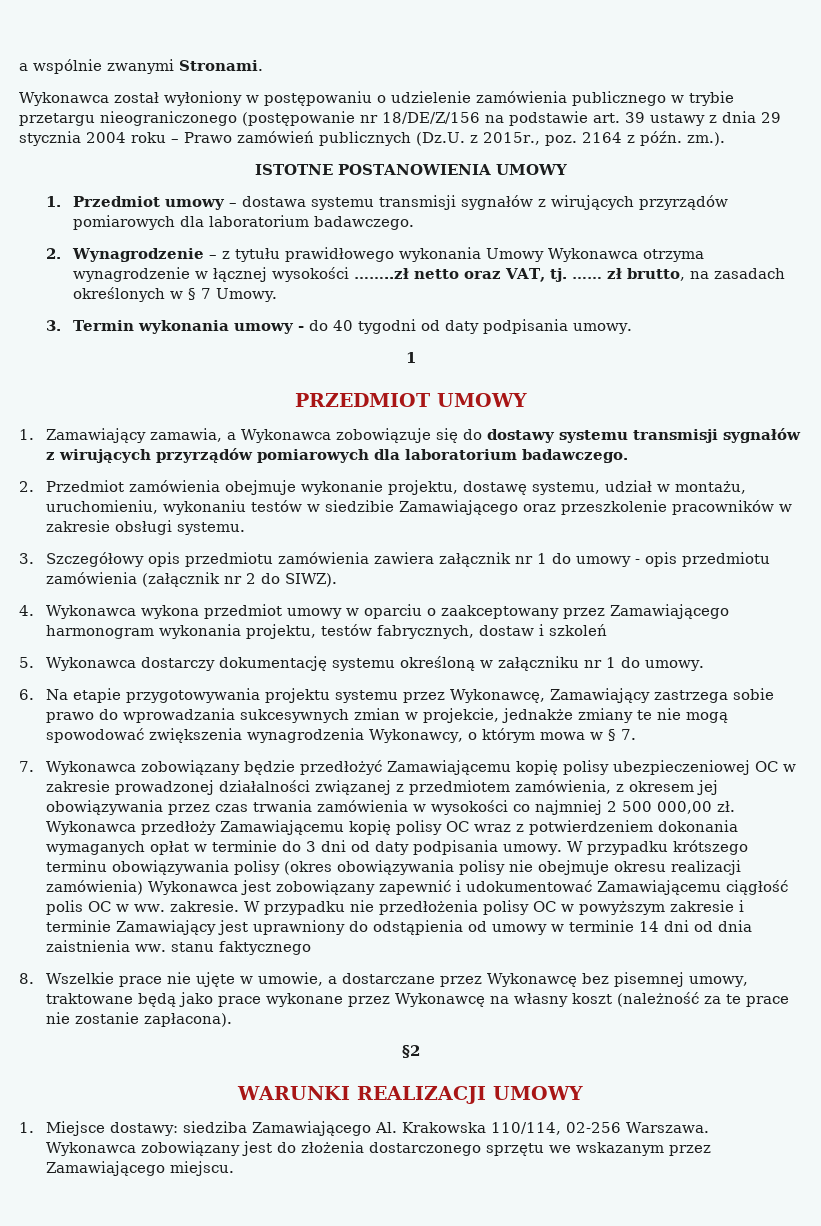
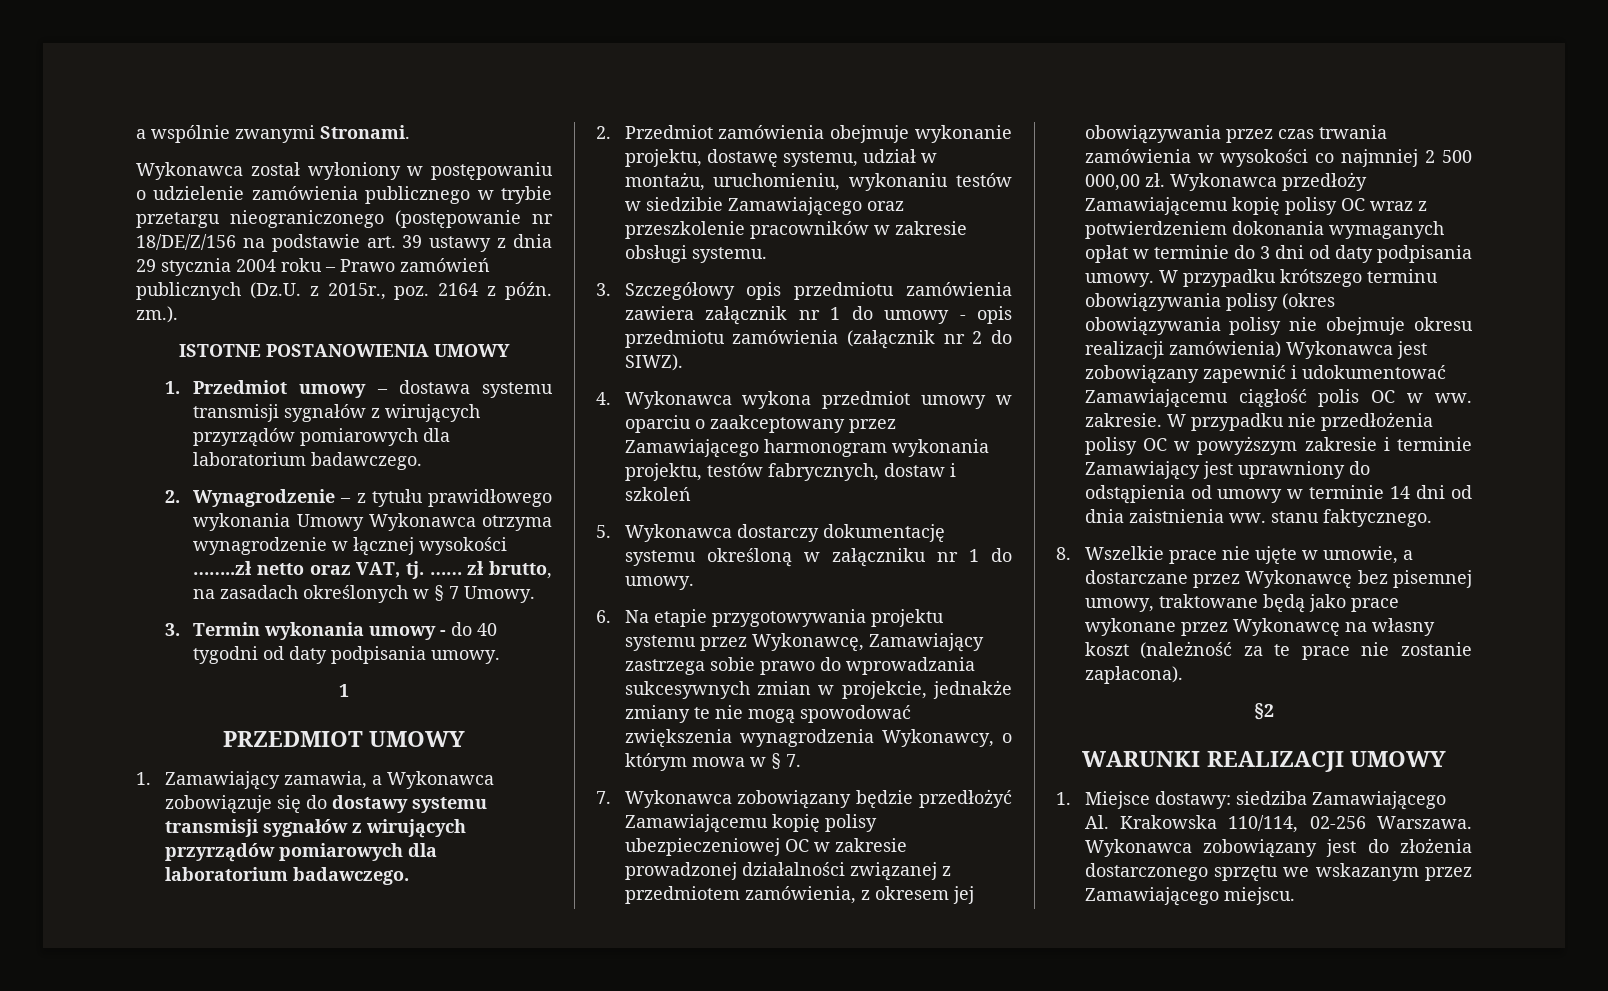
[218,941,311,955] faktycznego -> [1322,509,1432,527] faktycznego.

